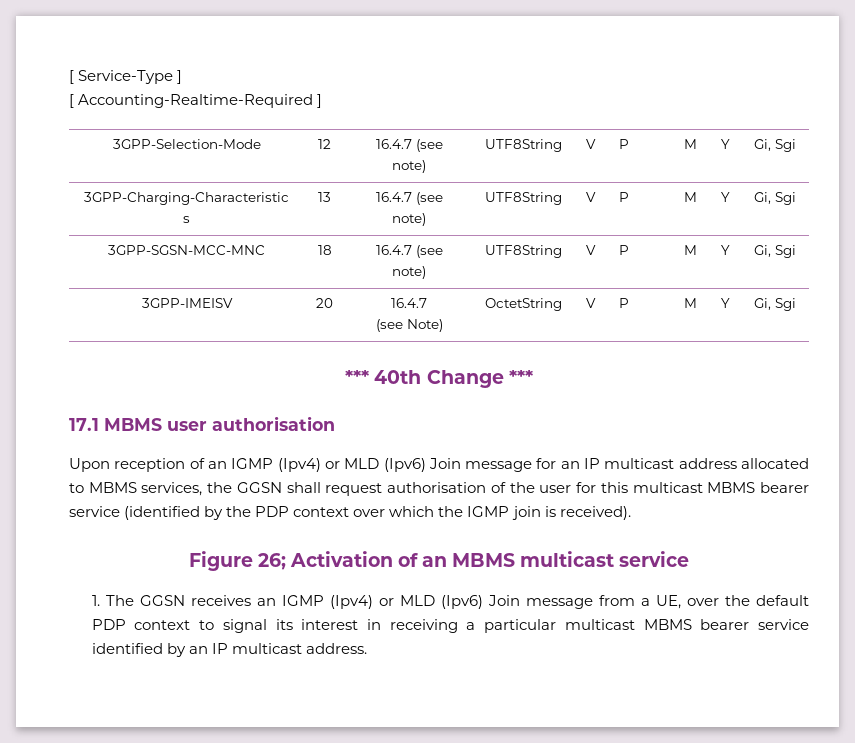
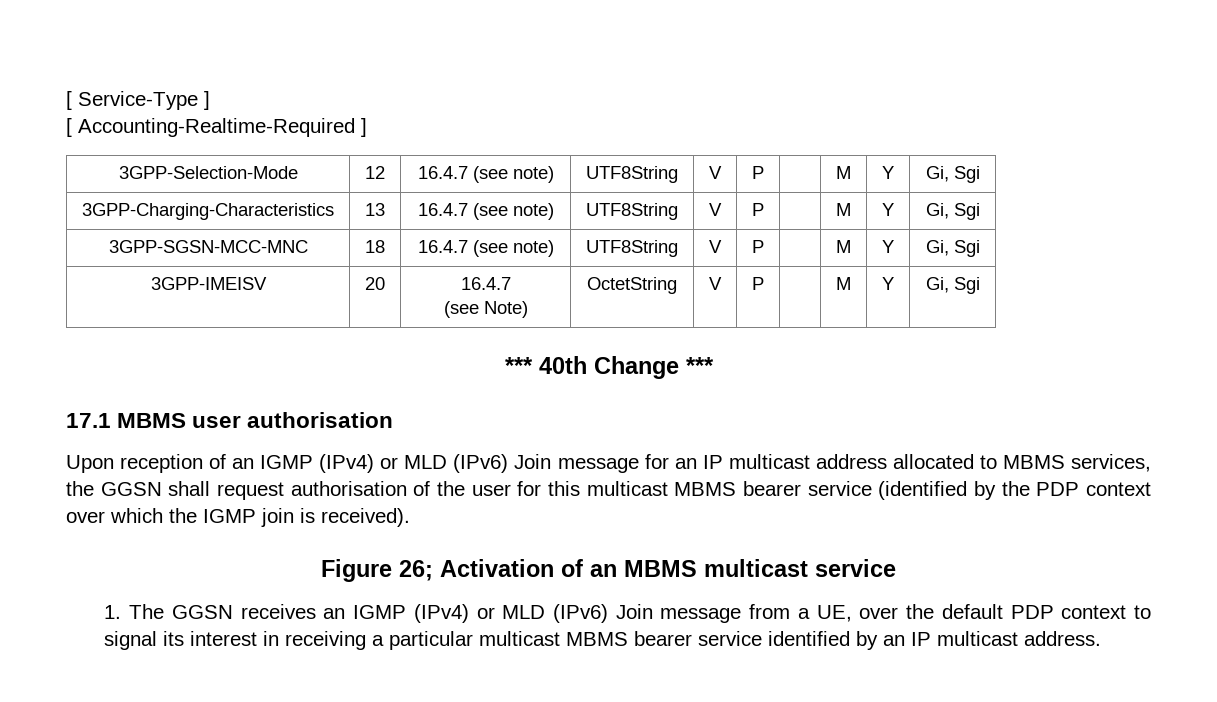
[277,458,426,472] (Ipv4) or MLD (Ipv6) -> [319,454,509,473] (IPv4) or MLD (IPv6)
[329,595,483,609] (Ipv4) or MLD (Ipv6) -> [413,604,609,623] (IPv4) or MLD (IPv6)

